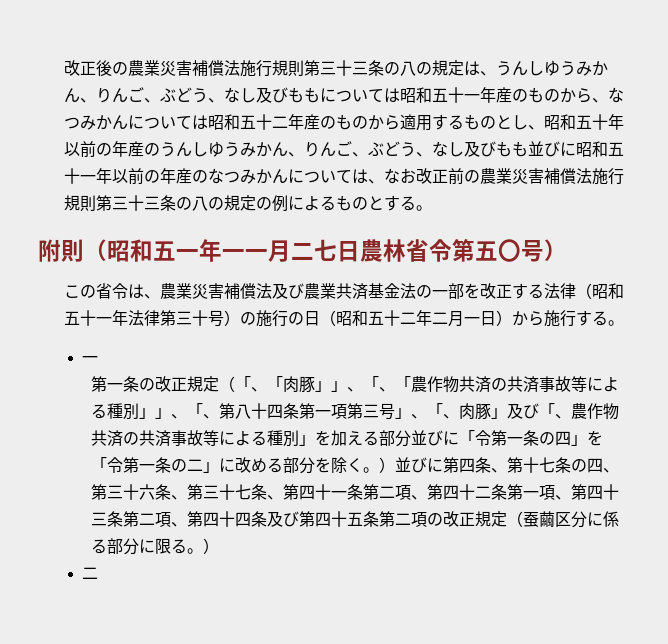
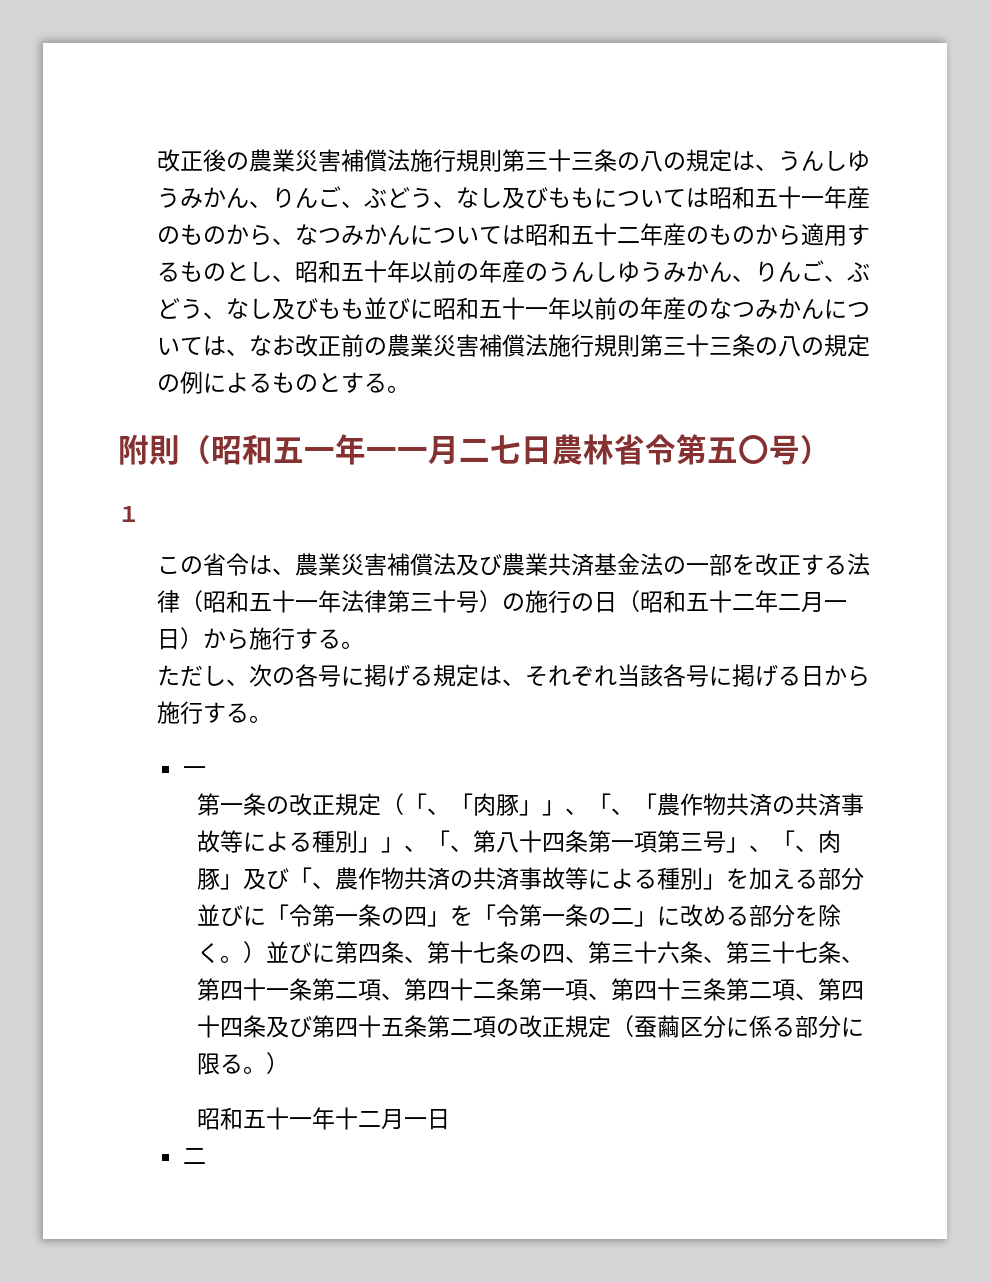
(567, 250) none -> [118,506,140,522] // １
(625, 323) none -> [157,664,871,687] [157,701,273,724] // ただし、次の各号に掲げる規定は、それぞれ当該各号に掲げる日から施行する。
(219, 546) none -> [196,1107,450,1130] // 昭和五十一年十二月一日

